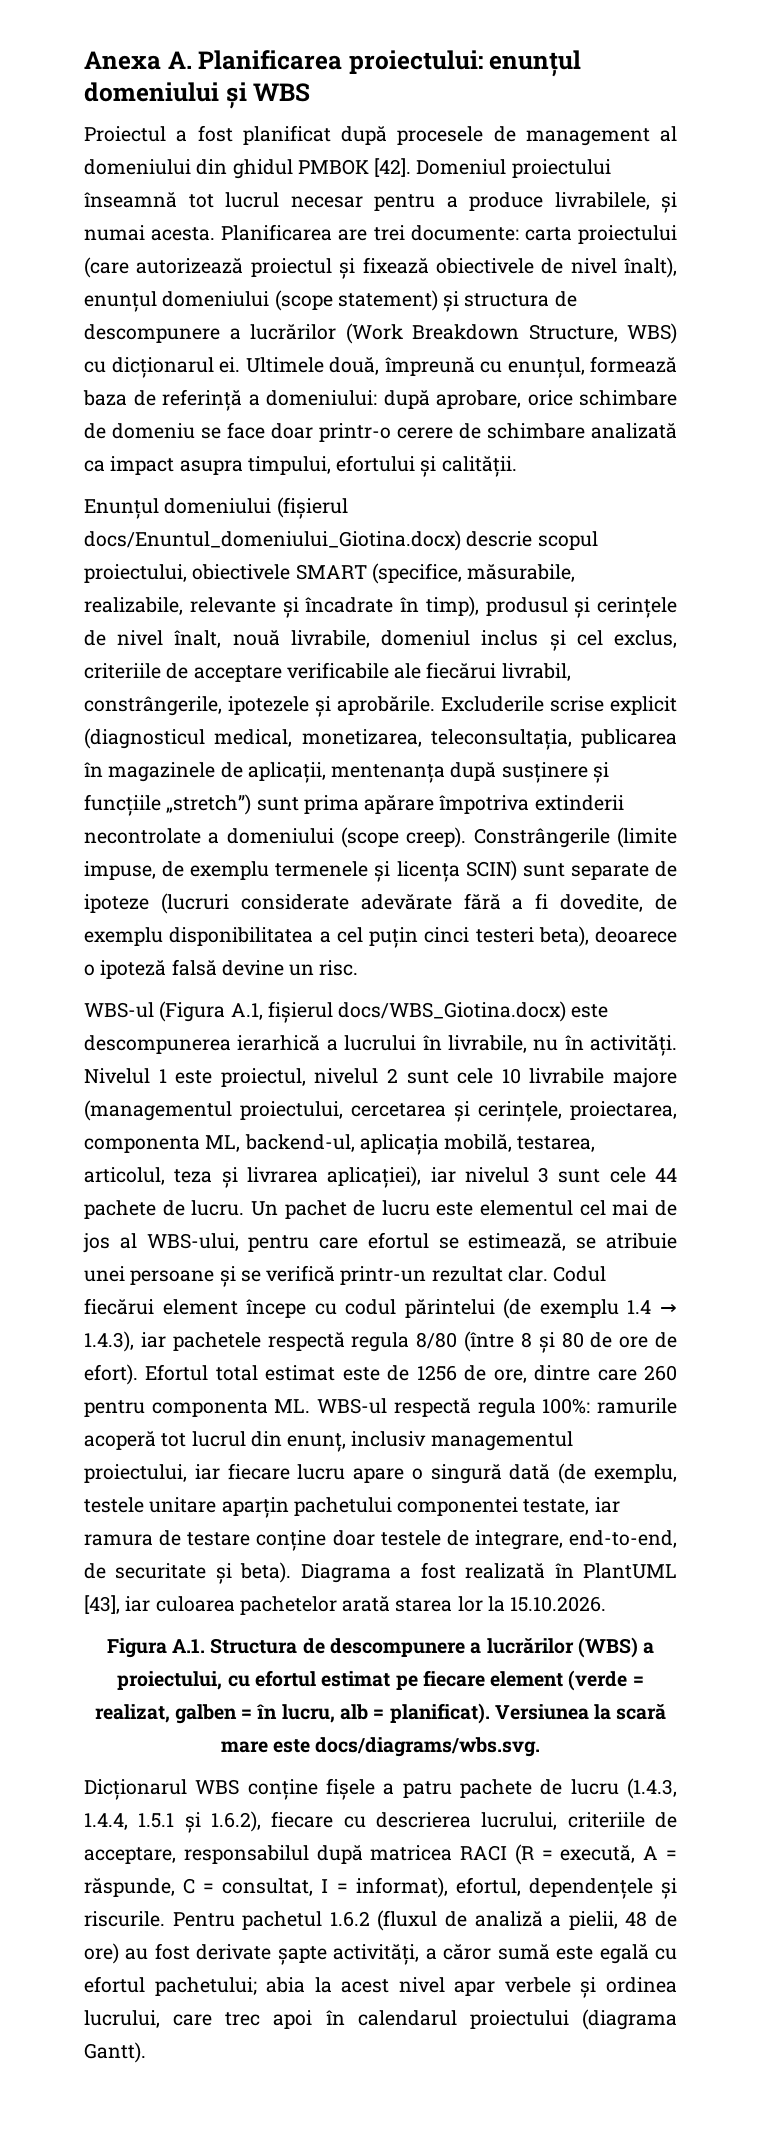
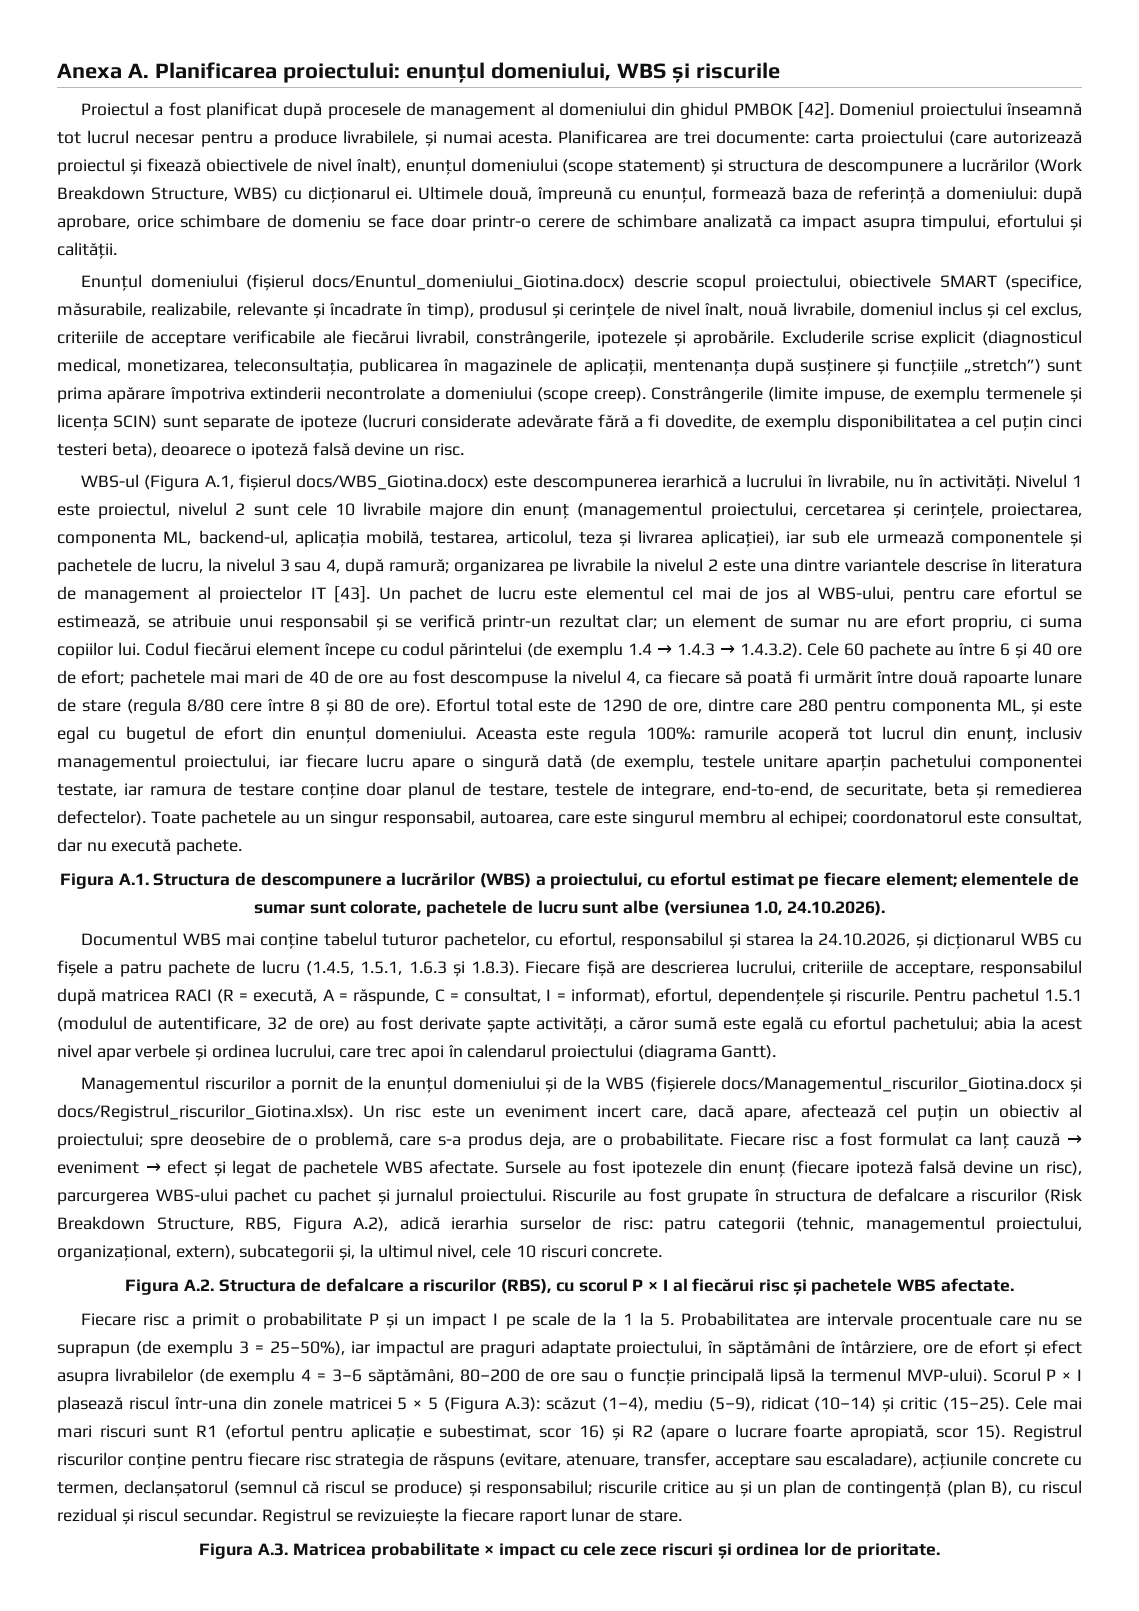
[84,82,311,109] domeniului și WBS -> [490,62,780,83] domeniului, WBS și riscurile
(678, 1078) none -> [491,502,570,519] din enunț
[464,1167,677,1183] [84,1200,245,1219] nivelul 3 sunt cele 44 pachete de lucru. -> [812,530,1082,547] [57,558,1082,575] [57,586,371,603] sub ele urmează componentele și pachetele de lucru, la nivelul 3 sau 4, după ramură; organizarea pe livrabile la nivelul 2 este una dintre variantele descrise în literatura de management al proiectelor IT [43].
[84,1266,215,1285] unei persoane -> [238,614,368,631] unui responsabil
[507,1266,548,1282] clar. -> [626,614,1082,631] [57,642,140,659] clar; un element de sumar nu are efort propriu, ci suma copiilor lui.
[84,1331,514,1352] 1.4.3), iar pachetele respectă regula 8/80 (între -> [676,642,1082,659] [57,670,1082,687] [57,698,304,715] 1.4.3 → 1.4.3.2). Cele 60 pachete au între 6 și 40 ore de efort; pachetele mai mari de 40 de ore au fost descompuse la nivelul 4, ca fiecare să poată fi urmărit între două rapoarte lunare de stare (regula 8/80 cere între
[619,1332,677,1348] [84,1364,138,1385] ore de efort). -> [394,699,430,714] ore).
[265,1365,336,1381] estimat -> (533, 705) none
[416,1365,457,1381] 1256 -> [602,699,643,712] 1290
[644,1365,677,1381] 260 -> [798,699,829,712] 280
[274,1398,471,1417] ML. WBS-ul respectă -> [997,699,1083,715] [57,726,580,743] ML, și este egal cu bugetul de efort din enunțul domeniului. Aceasta este
(375, 1538) none -> [408,782,548,799] planul de testare,
[115,1562,678,1584] [84,1595,607,1615] securitate și beta). Diagrama a fost realizată în PlantUML [43], iar culoarea pachetelor arată starea lor la 15.10.2026. -> [845,782,1082,799] [57,810,1082,827] [57,838,243,855] securitate, beta și remedierea defectelor). Toate pachetele au un singur responsabil, autoarea, care este singurul membru al echipei; coordonatorul este consultat, dar nu execută pachete.
[490,1670,644,1691] [94,1703,667,1724] [220,1737,541,1757] [84,1779,318,1800] element (verde = realizat, galben = în lucru, alb = planificat). Versiunea la scară mare este docs/diagrams/wbs.svg. // Dicționarul WBS conține -> [885,872,1080,887] [253,900,886,917] [81,932,1082,949] element; elementele de sumar sunt colorate, pachetele de lucru sunt albe (versiunea 1.0, 24.10.2026). // Documentul WBS mai conține tabelul tuturor pachetelor, cu efortul, responsabilul și starea la 24.10.2026, și dicționarul WBS cu
[626,1778,677,1799] [84,1811,366,1833] (1.4.3, 1.4.4, 1.5.1 și 1.6.2), fiecare cu -> [305,960,646,977] (1.4.5, 1.5.1, 1.6.3 și 1.8.3). Fiecare fișă are
[329,1910,648,1931] 1.6.2 (fluxul de analiză a pielii, 48 -> [1044,989,1083,1002] [57,1016,288,1032] 1.5.1 (modulul de autentificare, 32
(146, 2052) none -> [81,1076,1082,1093] [57,1104,1083,1121] [57,1132,1083,1149] [57,1160,1082,1177] [57,1188,1082,1205] [57,1216,1082,1233] [57,1244,663,1261] [125,1278,1014,1295] [81,1312,1083,1329] [57,1340,1083,1357] [57,1368,1083,1385] [57,1396,1083,1413] [57,1424,1082,1441] [57,1452,1082,1469] [57,1480,1082,1497] [57,1508,682,1525] [199,1542,940,1559] // Managementul riscurilor a pornit de la enunțul domeniului și de la WBS (fișierele docs/Managementul_riscurilor_Giotina.docx și docs/Registrul_riscurilor_Giotina.xlsx). Un risc este un eveniment incert care, dacă apare, afectează cel puțin un obiectiv al proiectului; spre deosebire de o problemă, care s-a produs deja, are o probabilitate. Fiecare risc a fost formulat ca lanț cauză → eveniment → efect și legat de pachetele WBS afectate. Sursele au fost ipotezele din enunț (fiecare ipoteză falsă devine un risc), parcurgerea WBS-ului pachet cu pachet și jurnalul proiectului. Riscurile au fost grupate în structura de defalcare a riscurilor (Risk Breakdown Structure, RBS, Figura A.2), adică ierarhia surselor de risc: patru categorii (tehnic, managementul proiectului, organizațional, extern), subcategorii și, la ultimul nivel, cele 10 riscuri concrete. // Figura A.2. Structura de defalcare a riscurilor (RBS), cu scorul P × I al fiecărui risc și pachetele WBS afectate. // Fiecare risc a primit o probabilitate P și un impact I pe scale de la 1 la 5. Probabilitatea are intervale procentuale care nu se suprapun (de exemplu 3 = 25–50%), iar impactul are praguri adaptate proiectului, în săptămâni de întârziere, ore de efort și efect asupra livrabilelor (de exemplu 4 = 3–6 săptămâni, 80–200 de ore sau o funcție principală lipsă la termenul MVP-ului). Scorul P × I plasează riscul într-una din zonele matricei 5 × 5 (Figura A.3): scăzut (1–4), mediu (5–9), ridicat (10–14) și critic (15–25). Cele mai mari riscuri sunt R1 (efortul pentru aplicație e subestimat, scor 16) și R2 (apare o lucrare foarte apropiată, scor 15). Registrul riscurilor conține pentru fiecare risc strategia de răspuns (evitare, atenuare, transfer, acceptare sau escaladare), acțiunile concrete cu termen, declanșatorul (semnul că riscul se produce) și responsabilul; riscurile critice au și un plan de contingență (plan B), cu riscul rezidual și riscul secundar. Registrul se revizuiește la fiecare raport lunar de stare. // Figura A.3. Matricea probabilitate × impact cu cele zece riscuri și ordinea lor de prioritate.

